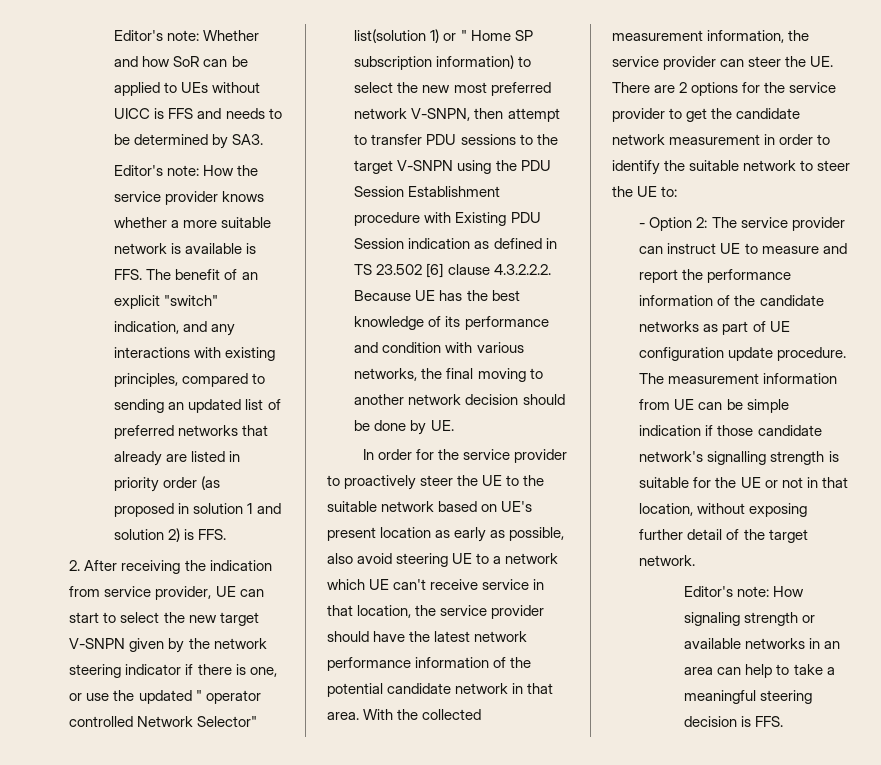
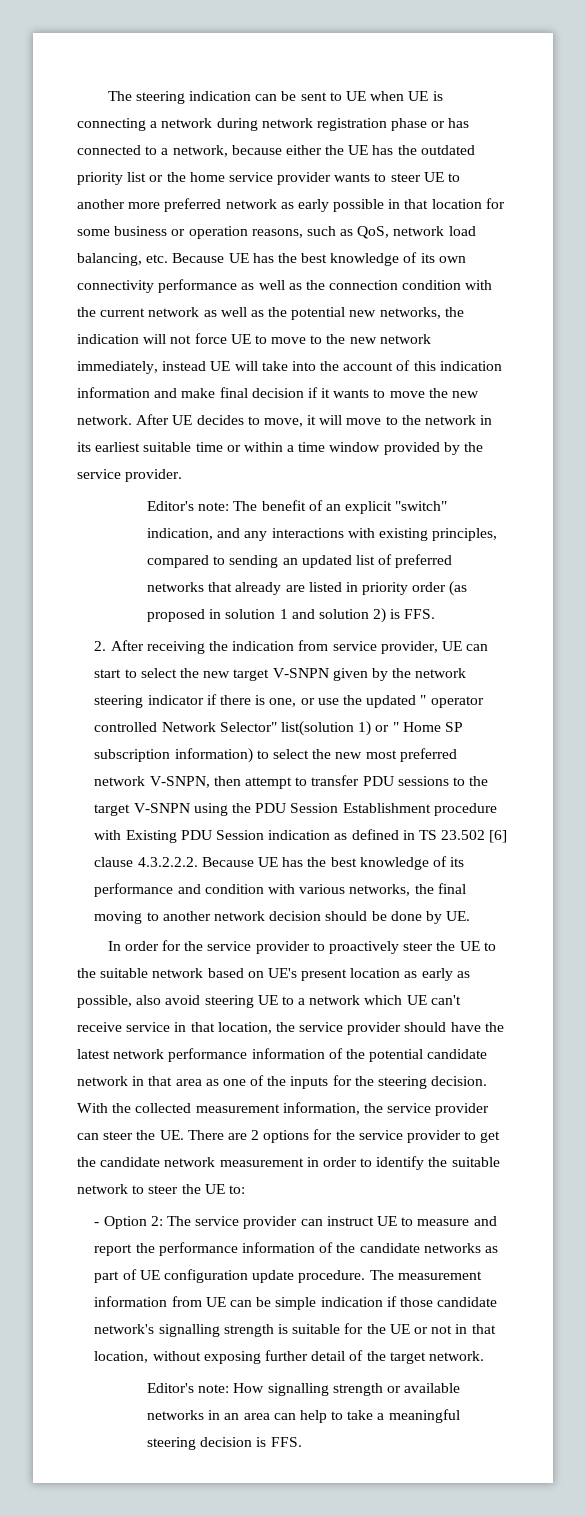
[114,30,260,41] [114,56,248,67] [114,82,261,96] [114,108,282,119] [114,134,264,149] [114,165,259,176] [114,191,265,205] [114,217,272,228] [114,243,257,254] [114,269,143,280] Editor's note: Whether and how SoR can be applied to UEs without UICC is FFS and needs to be determined by SA3. // Editor's note: How the service provider knows whether a more suitable network is available is FFS. -> [107,91,443,104] [77,118,470,131] [77,145,475,157] [77,172,461,185] [77,198,505,212] [77,226,476,239] [77,252,466,266] [77,279,493,293] [77,307,464,320] [77,333,431,344] [77,360,502,374] [77,387,480,398] [77,414,493,427] [77,442,484,455] [77,469,183,482] [146,501,230,511] The steering indication can be sent to UE when UE is connecting a network during network registration phase or has connected to a network, because either the UE has the outdated priority list or the home service provider wants to steer UE to another more preferred network as early possible in that location for some business or operation reasons, such as QoS, network load balancing, etc. Because UE has the best knowledge of its own connectivity performance as well as the connection condition with the current network as well as the potential new networks, the indication will not force UE to move to the new network immediately, instead UE will take into the account of this indication information and make final decision if it wants to move the new network. After UE decides to move, it will move to the network in its earliest suitable time or within a time window provided by the service provider. // Editor's note:
[327,712,359,720] area. -> [175,1075,488,1089] area as one of the inputs for the steering decision.
[684,612,741,626] signaling -> [267,1383,329,1396] signalling

